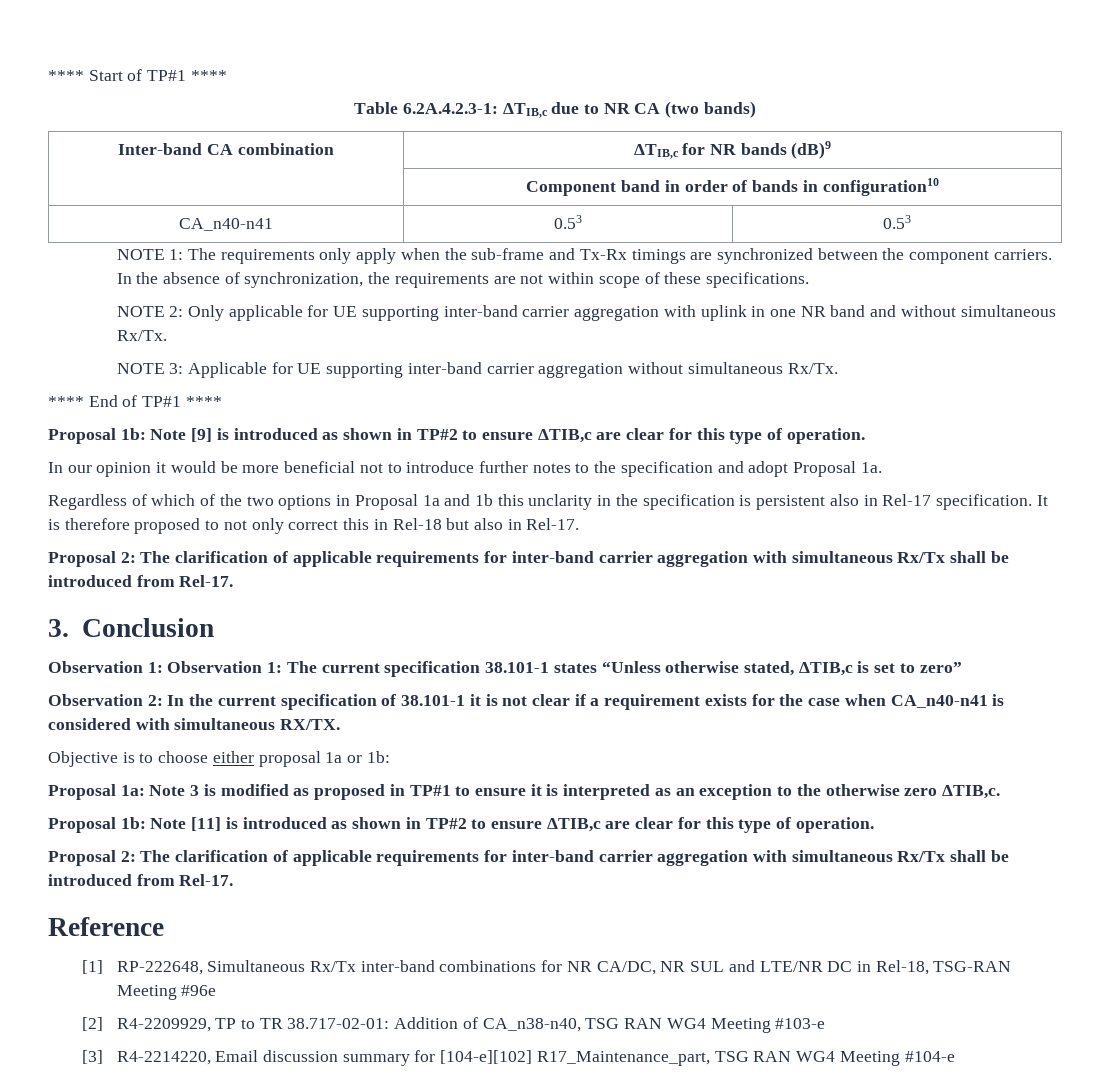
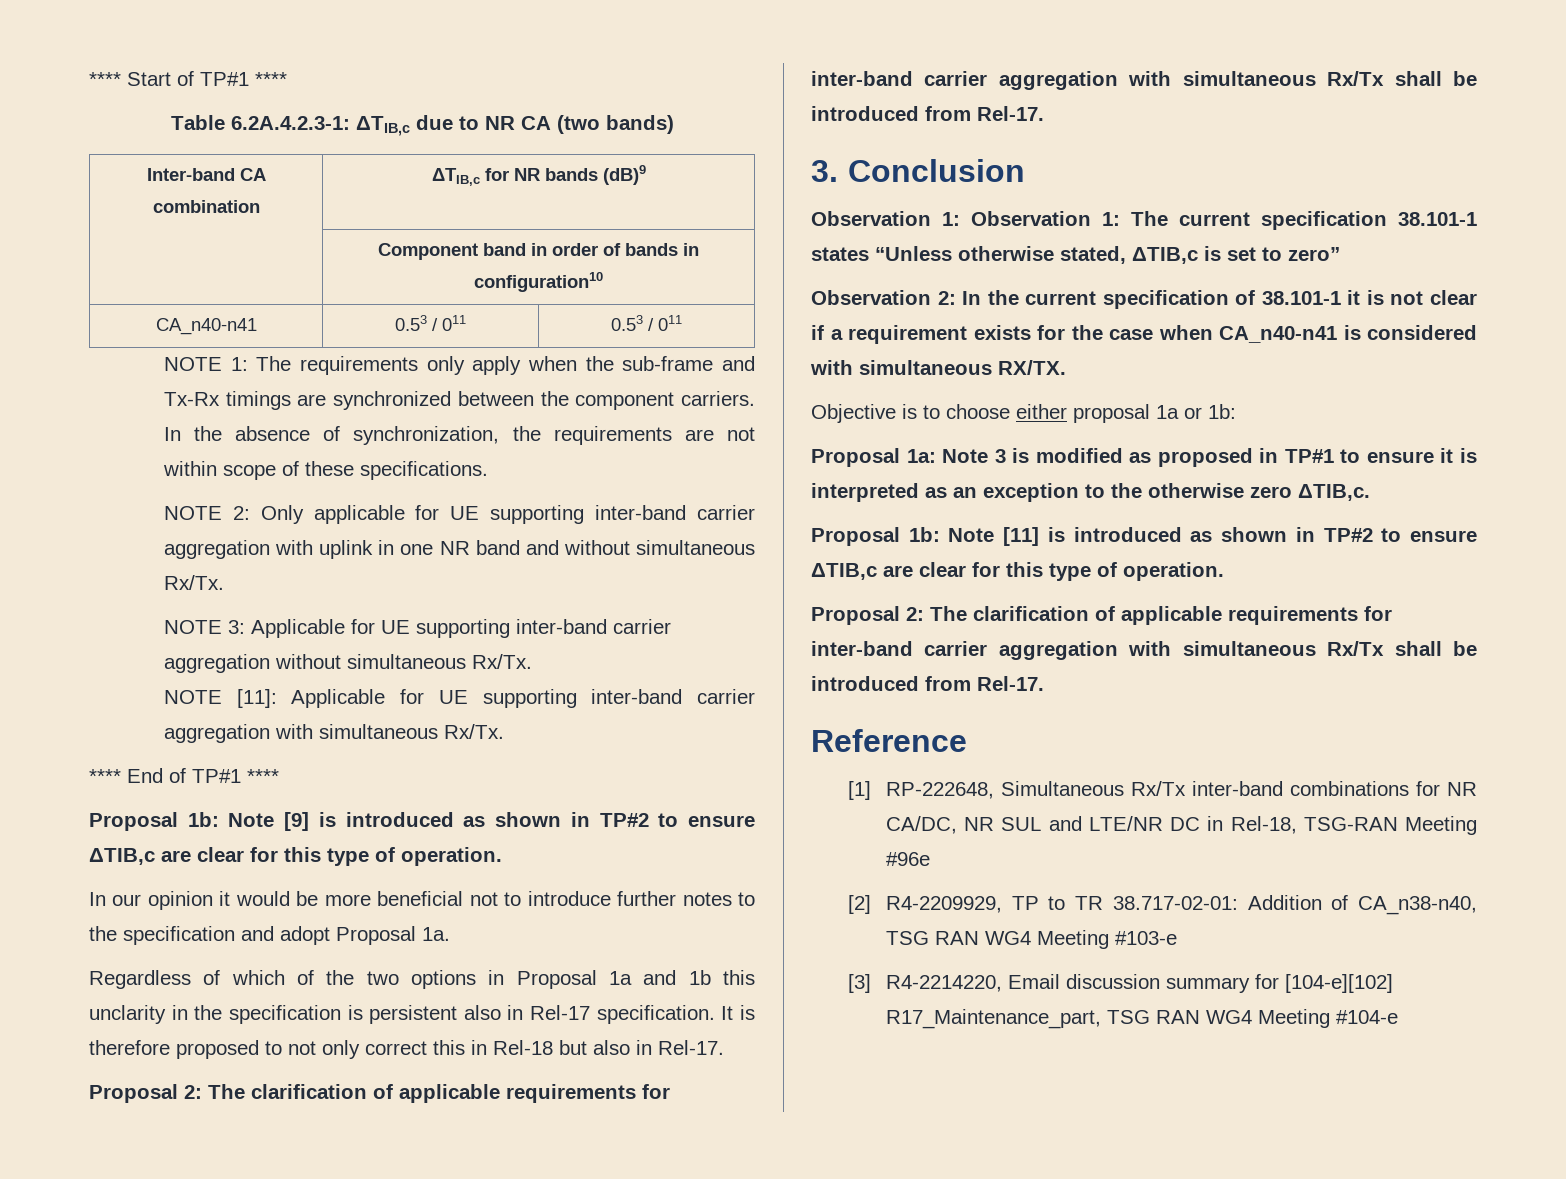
[883,215,911,229] | 0.53 -> [431,315,466,331] [611,315,682,331] / 011 | 0.53 / 011
(838, 368) none -> [163,689,755,708] [163,724,504,743] // NOTE [11]: Applicable for UE supporting inter-band carrier aggregation with simultaneous Rx/Tx.

